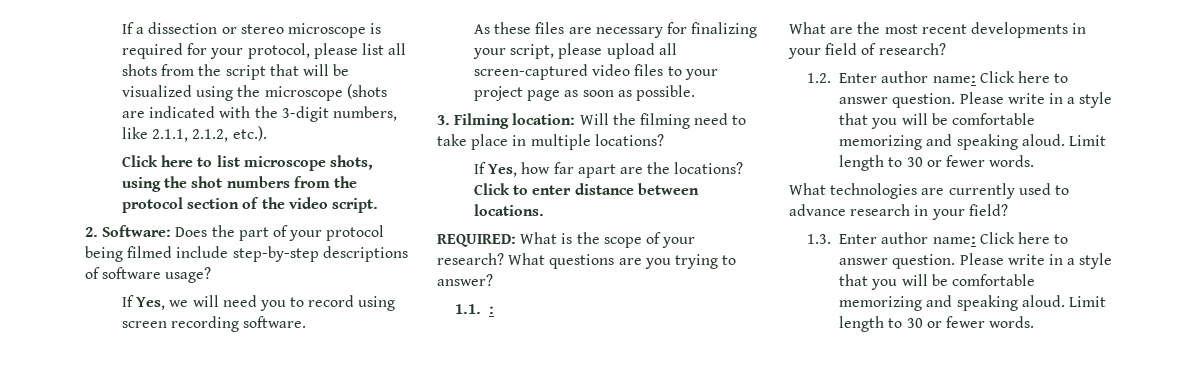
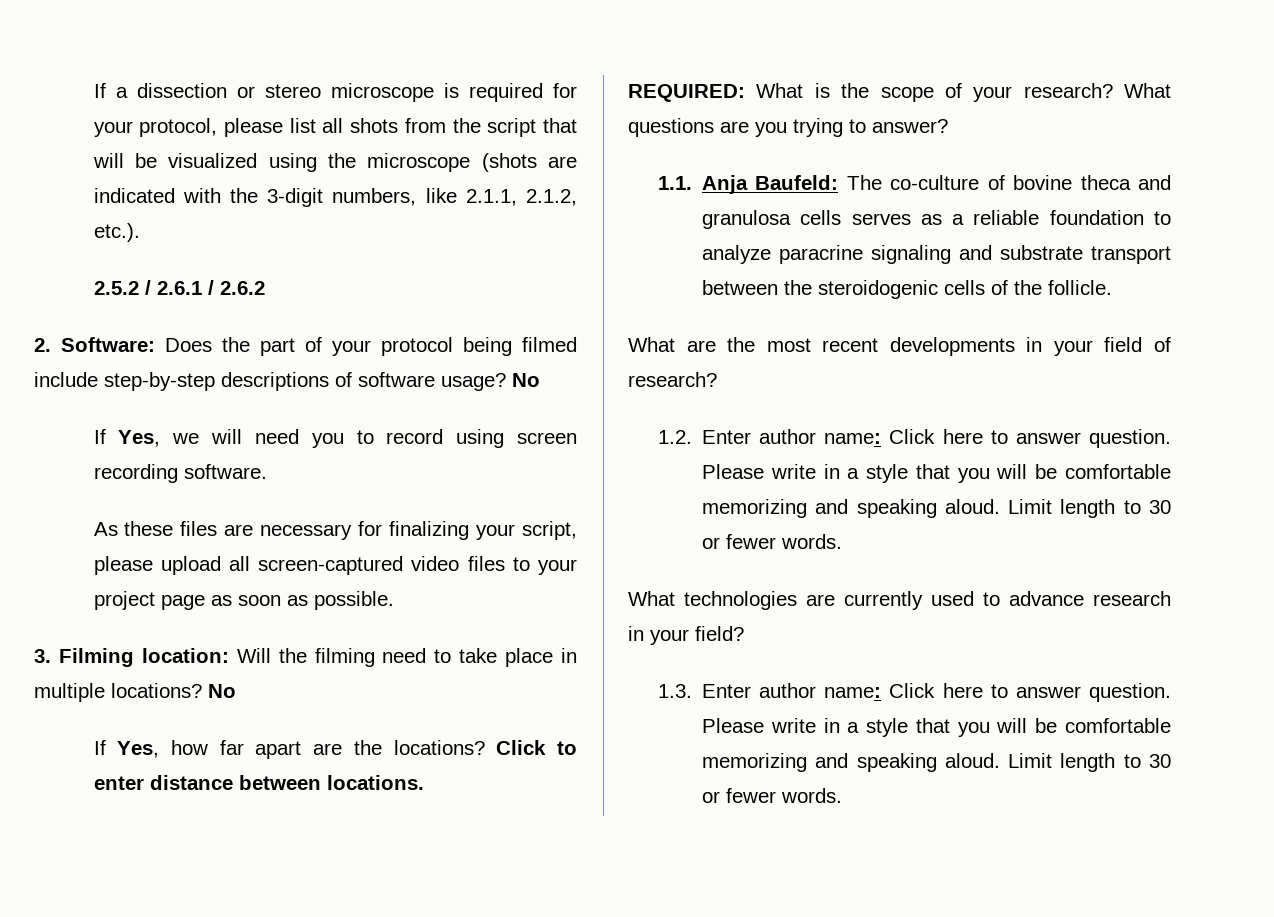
[121,155,373,171] [121,176,357,192] [121,197,378,213] Click here to list microscope shots, using the shot numbers from the protocol section of the video script. -> [93,280,265,295] 2.5.2 / 2.6.1 / 2.6.2
(212, 275) none -> [512,373,540,387] No
(664, 140) none -> [208,684,236,698] No
[489,306,495,314] : -> [702,175,1171,194] [702,210,1171,229] [702,245,1171,264] [702,280,1113,299] Anja Baufeld: The co-culture of bovine theca and granulosa cells serves as a reliable foundation to analyze paracrine signaling and substrate transport between the steroidogenic cells of the follicle.

